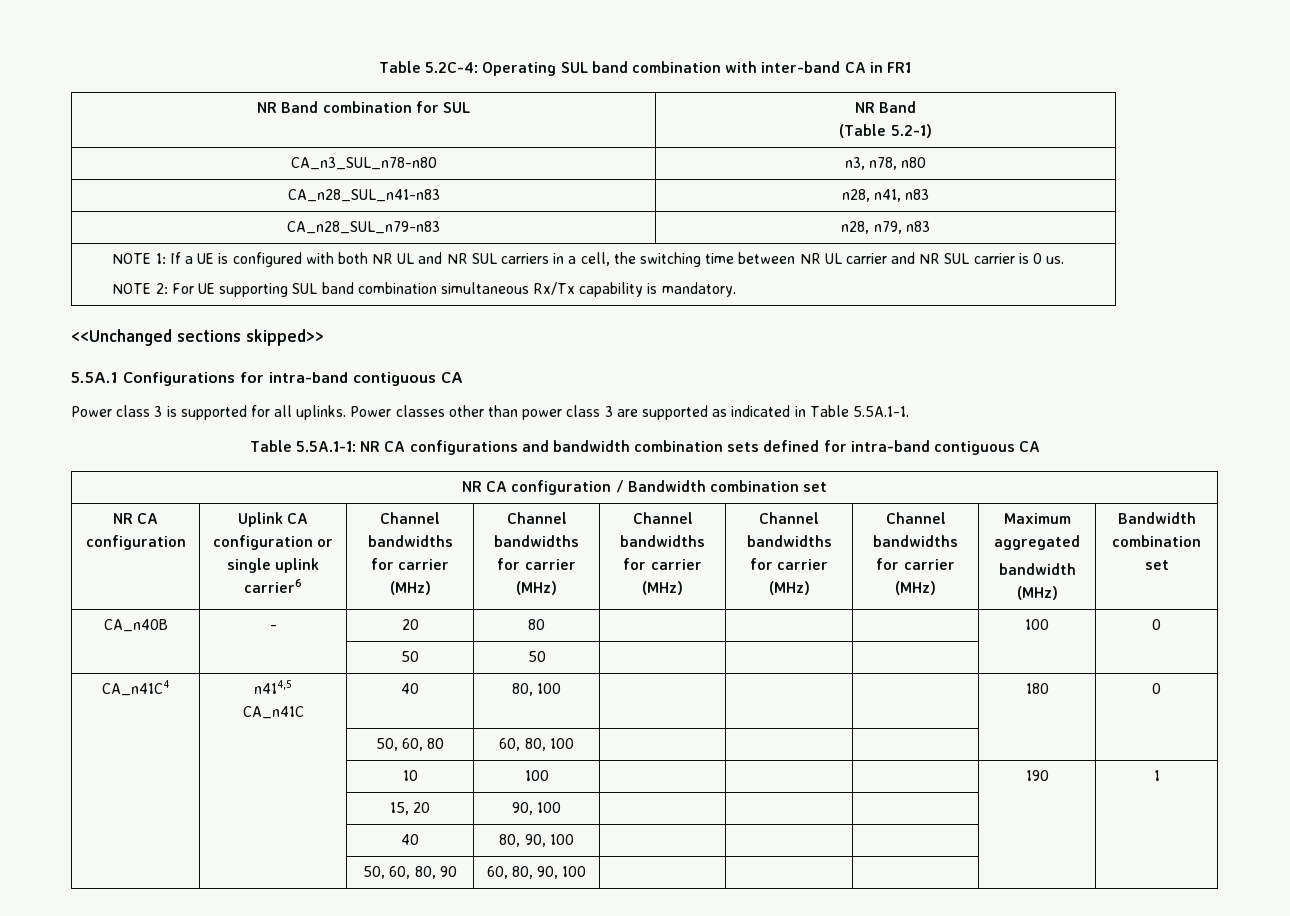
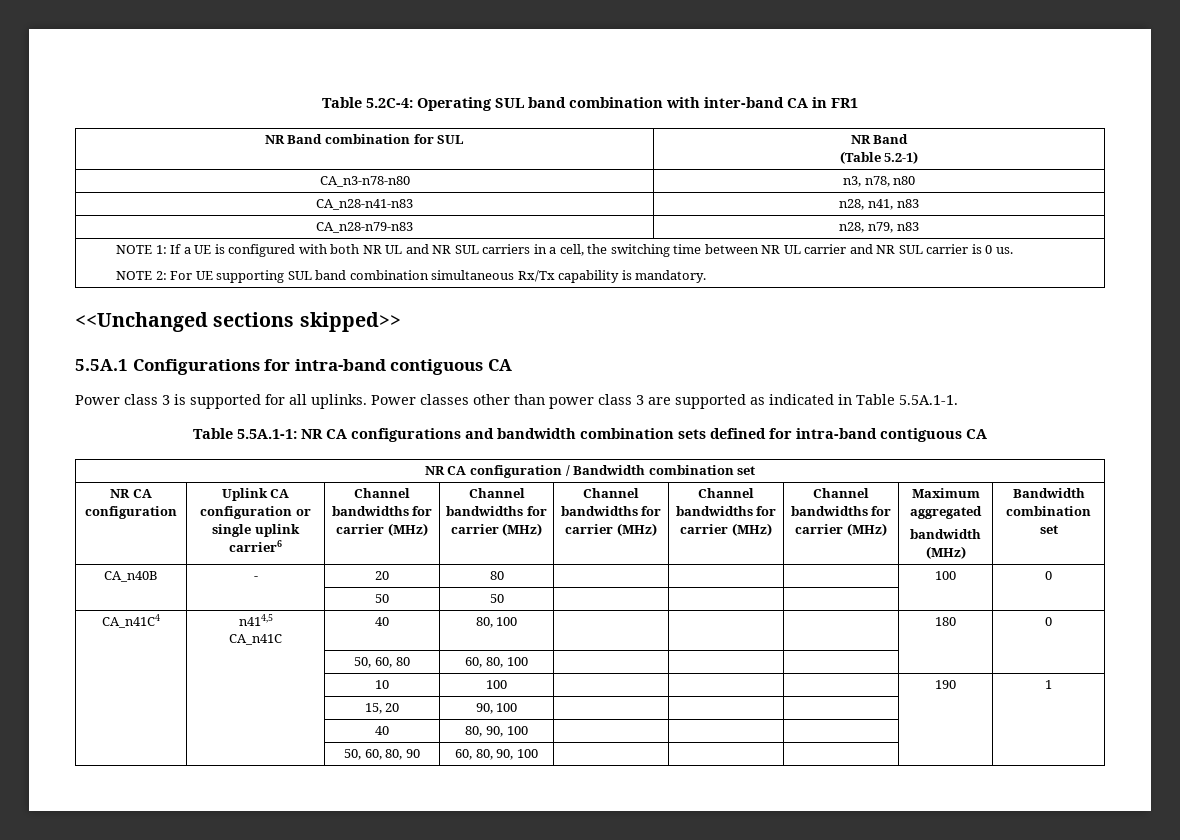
[290,157,437,170] CA_n3_SUL_n78-n80 -> [319,176,410,187] CA_n3-n78-n80
[287,189,440,202] CA_n28_SUL_n41-n83 -> [316,199,413,210] CA_n28-n41-n83
[287,221,440,234] CA_n28_SUL_n79-n83 -> [316,222,413,233] CA_n28-n79-n83

